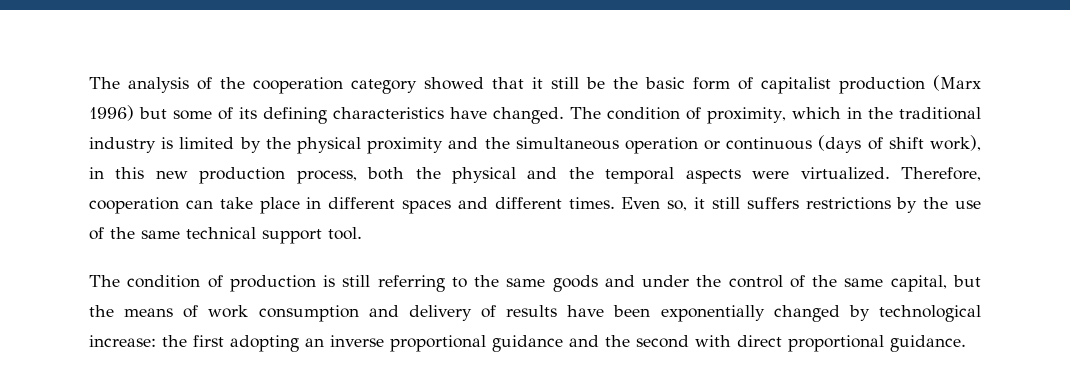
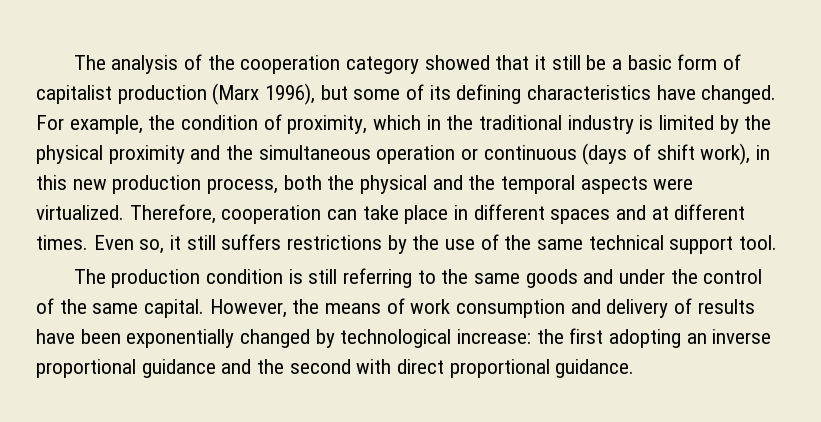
[613,77,638,89] the -> [612,59,623,70] a
[89,105,134,121] 1996) -> [265,83,316,105] 1996),
[570,107,602,119] The -> [36,115,176,134] For example, the
(488, 203) none -> [651,206,669,220] at
[127,275,316,292] condition of production -> [111,269,284,288] production condition
[890,275,982,292] capital, but -> [144,299,287,318] capital. However,

